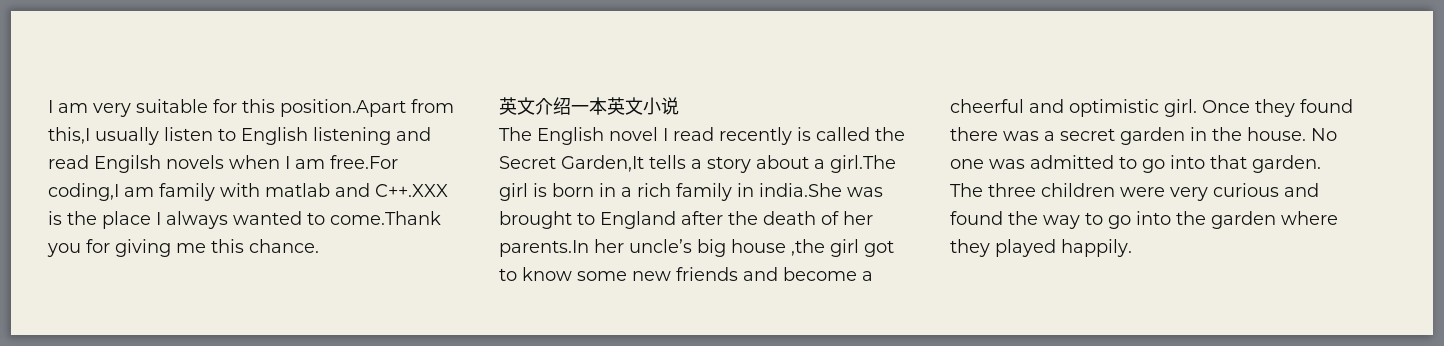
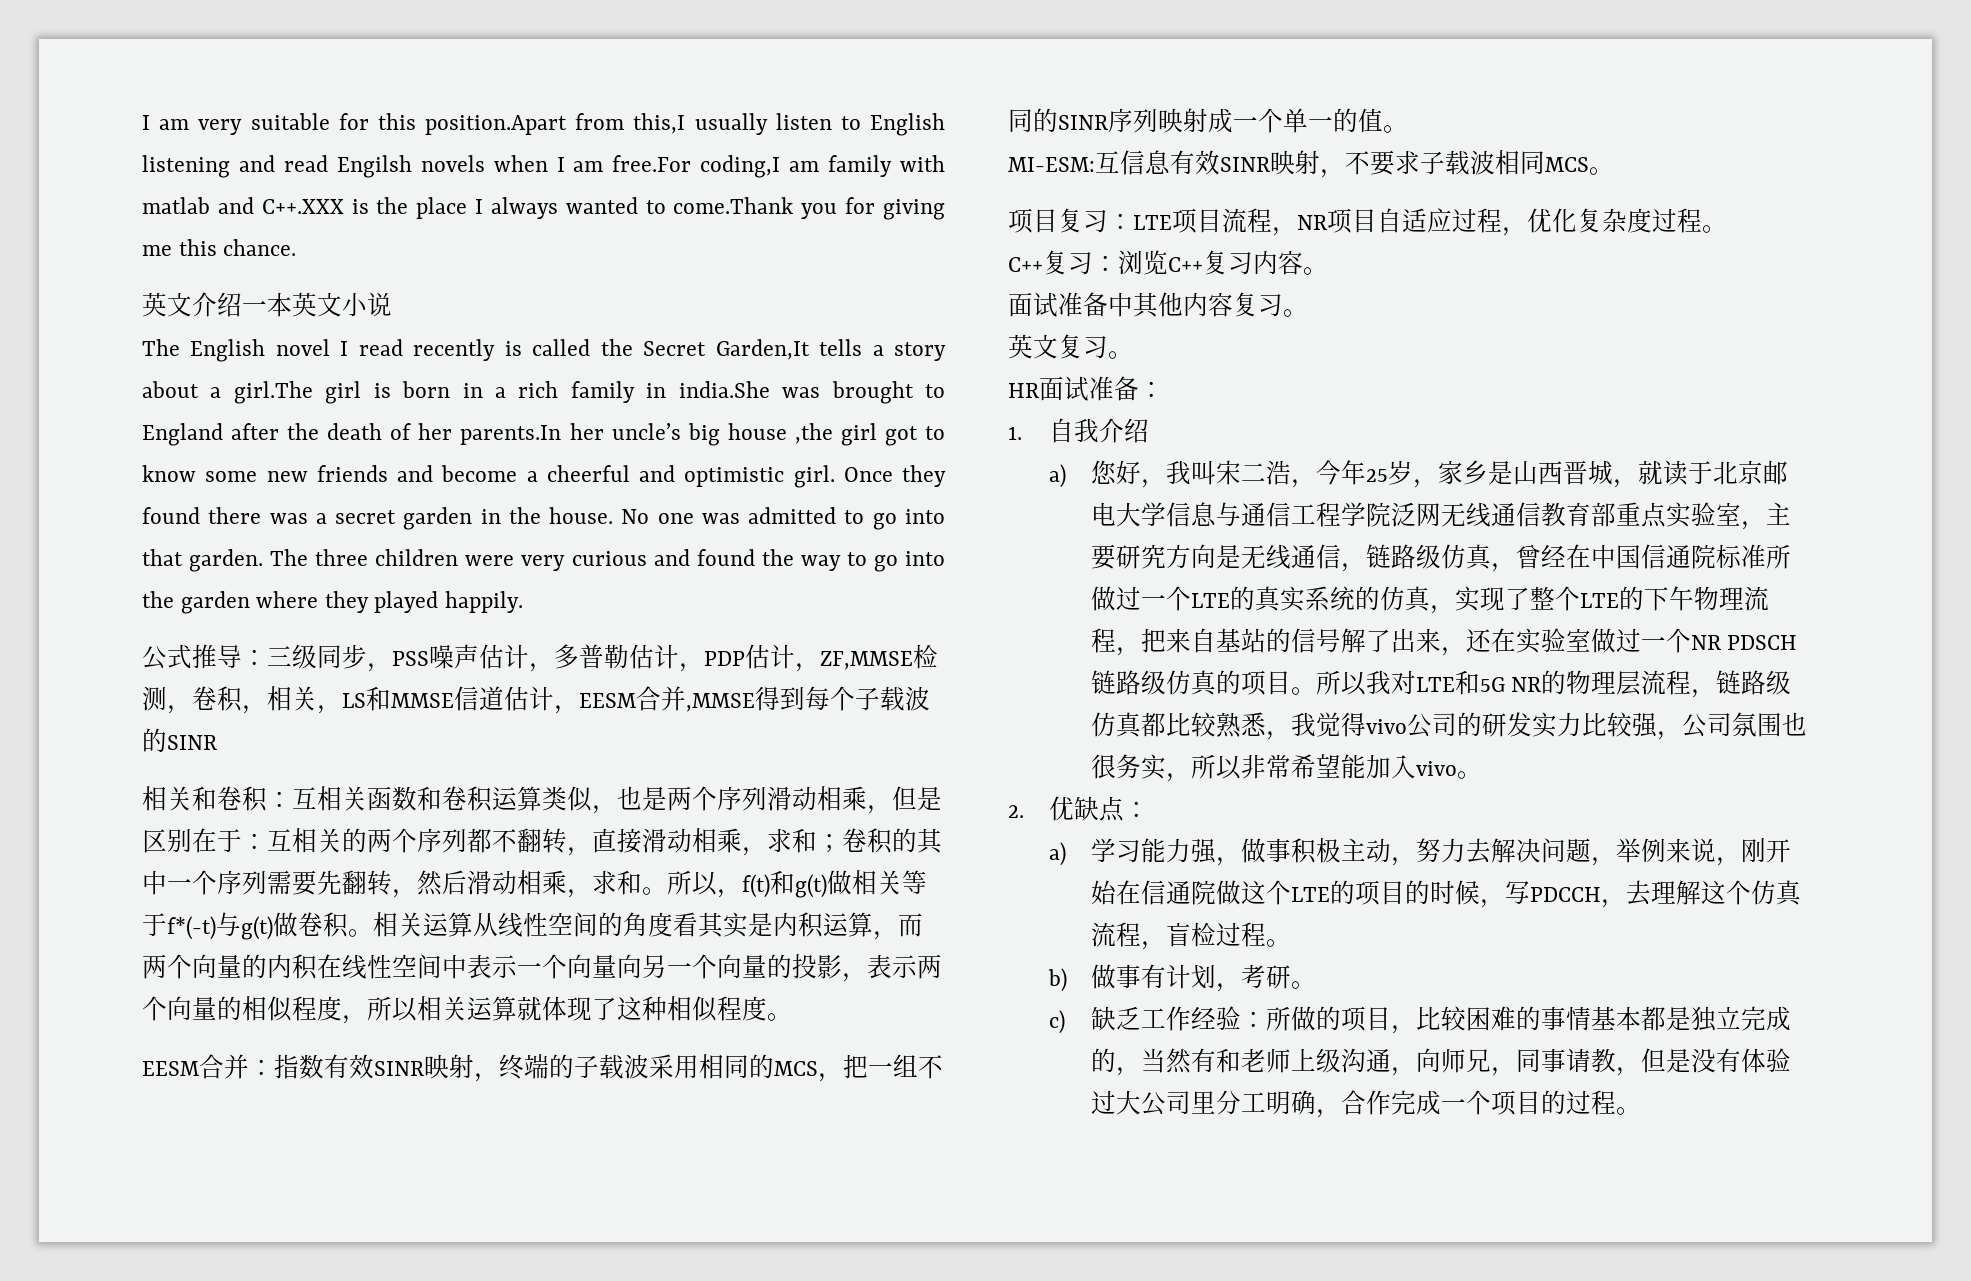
(1132, 248) none -> [142,644,938,672] [142,686,930,714] [142,728,217,753] [142,786,942,814] [142,828,943,856] [142,870,927,898] [142,912,923,940] [142,954,942,982] [142,996,792,1024] [142,1054,943,1082] [1008,108,1408,133] [1008,150,1614,178] [1008,208,1727,236] [1008,250,1328,275] [1008,292,1308,318] [1008,334,1133,359] [1008,376,1164,401] [1008,418,1150,443] [1049,460,1788,488] [1090,502,1791,530] [1090,544,1791,572] [1090,586,1769,614] [1090,628,1798,656] [1090,670,1792,698] [1090,712,1807,740] [1090,754,1482,782] [1008,796,1150,822] [1049,838,1791,866] [1090,880,1802,908] [1090,922,1291,950] [1048,964,1316,992] [1049,1006,1791,1034] [1090,1048,1791,1076] [1090,1090,1641,1118] // 公式推导：三级同步，PSS噪声估计，多普勒估计，PDP估计，ZF,MMSE检测，卷积，相关，LS和MMSE信道估计，EESM合并,MMSE得到每个子载波的SINR // 相关和卷积：互相关函数和卷积运算类似，也是两个序列滑动相乘，但是区别在于：互相关的两个序列都不翻转，直接滑动相乘，求和；卷积的其中一个序列需要先翻转，然后滑动相乘，求和。所以，f(t)和g(t)做相关等于f*(-t)与g(t)做卷积。相关运算从线性空间的角度看其实是内积运算，而两个向量的内积在线性空间中表示一个向量向另一个向量的投影，表示两个向量的相似程度，所以相关运算就体现了这种相似程度。 // EESM合并：指数有效SINR映射，终端的子载波采用相同的MCS，把一组不同的SINR序列映射成一个单一的值。 // MI-ESM:互信息有效SINR映射，不要求子载波相同MCS。 // 项目复习：LTE项目流程，NR项目自适应过程，优化复杂度过程。 // C++复习：浏览C++复习内容。 // 面试准备中其他内容复习。 // 英文复习。 // HR面试准备： // 1.自我介绍 // a)您好，我叫宋二浩，今年25岁，家乡是山西晋城，就读于北京邮电大学信息与通信工程学院泛网无线通信教育部重点实验室，主要研究方向是无线通信，链路级仿真，曾经在中国信通院标准所做过一个LTE的真实系统的仿真，实现了整个LTE的下午物理流程，把来自基站的信号解了出来，还在实验室做过一个NR PDSCH链路级仿真的项目。所以我对LTE和5G NR的物理层流程，链路级仿真都比较熟悉，我觉得vivo公司的研发实力比较强，公司氛围也很务实，所以非常希望能加入vivo。 // 2.优缺点： // a)学习能力强，做事积极主动，努力去解决问题，举例来说，刚开始在信通院做这个LTE的项目的时候，写PDCCH，去理解这个仿真流程，盲检过程。 // b)做事有计划，考研。 // c)缺乏工作经验：所做的项目，比较困难的事情基本都是独立完成的，当然有和老师上级沟通，向师兄，同事请教，但是没有体验过大公司里分工明确，合作完成一个项目的过程。

